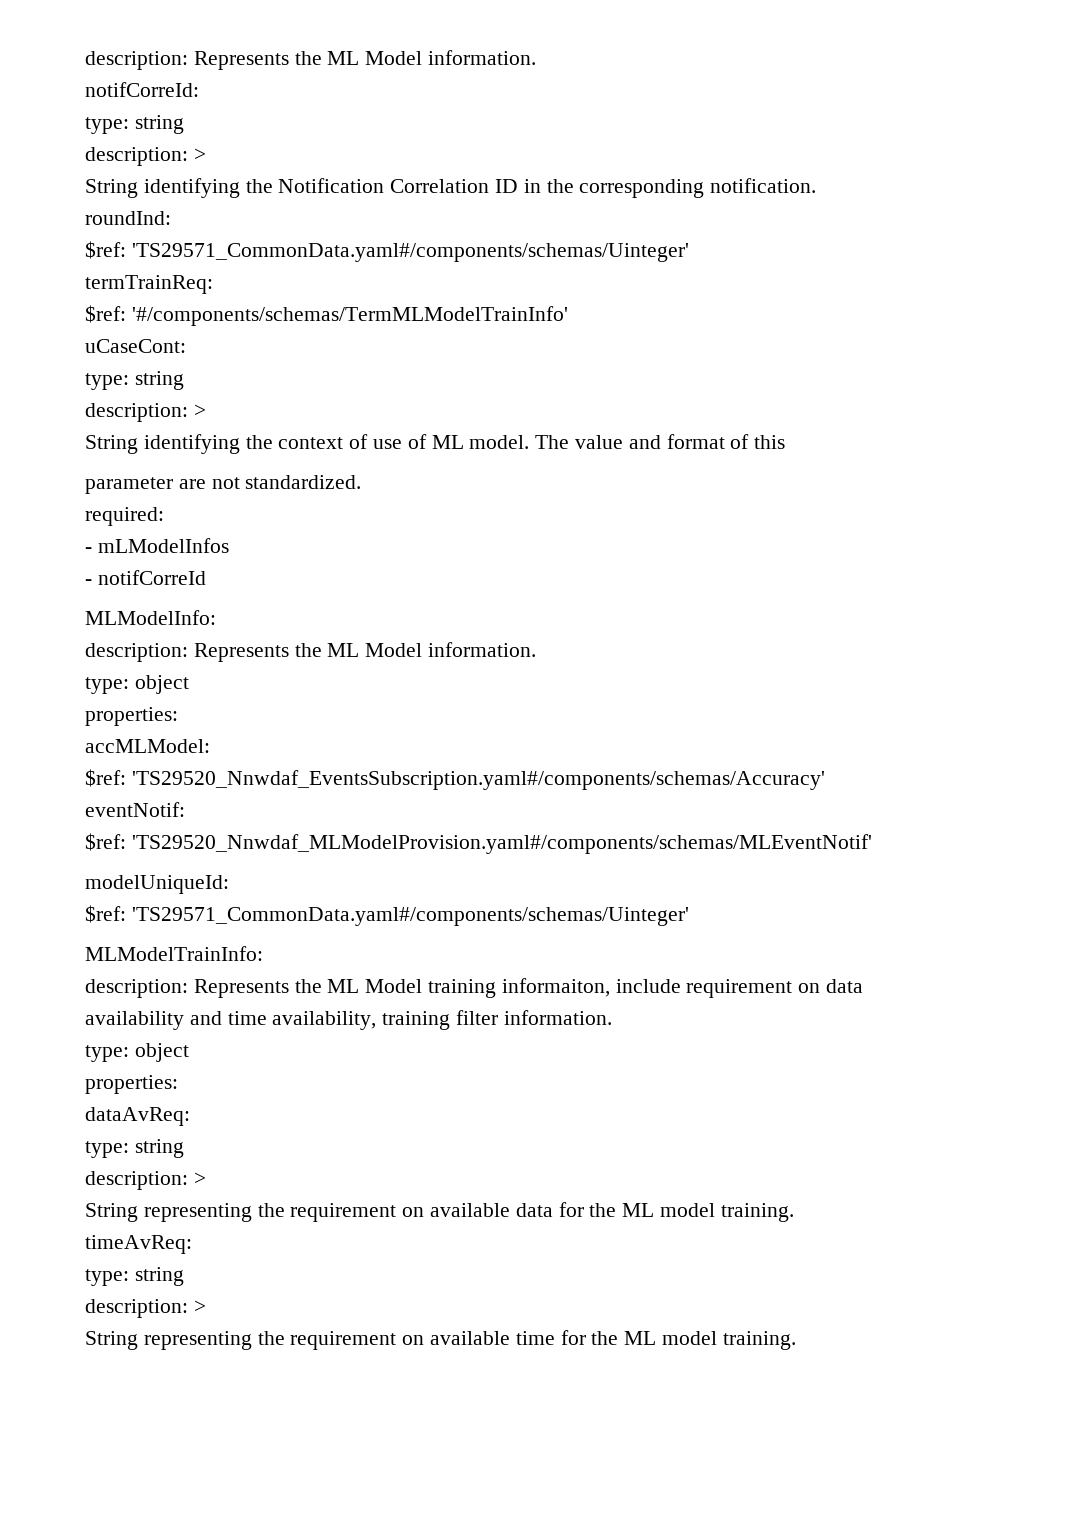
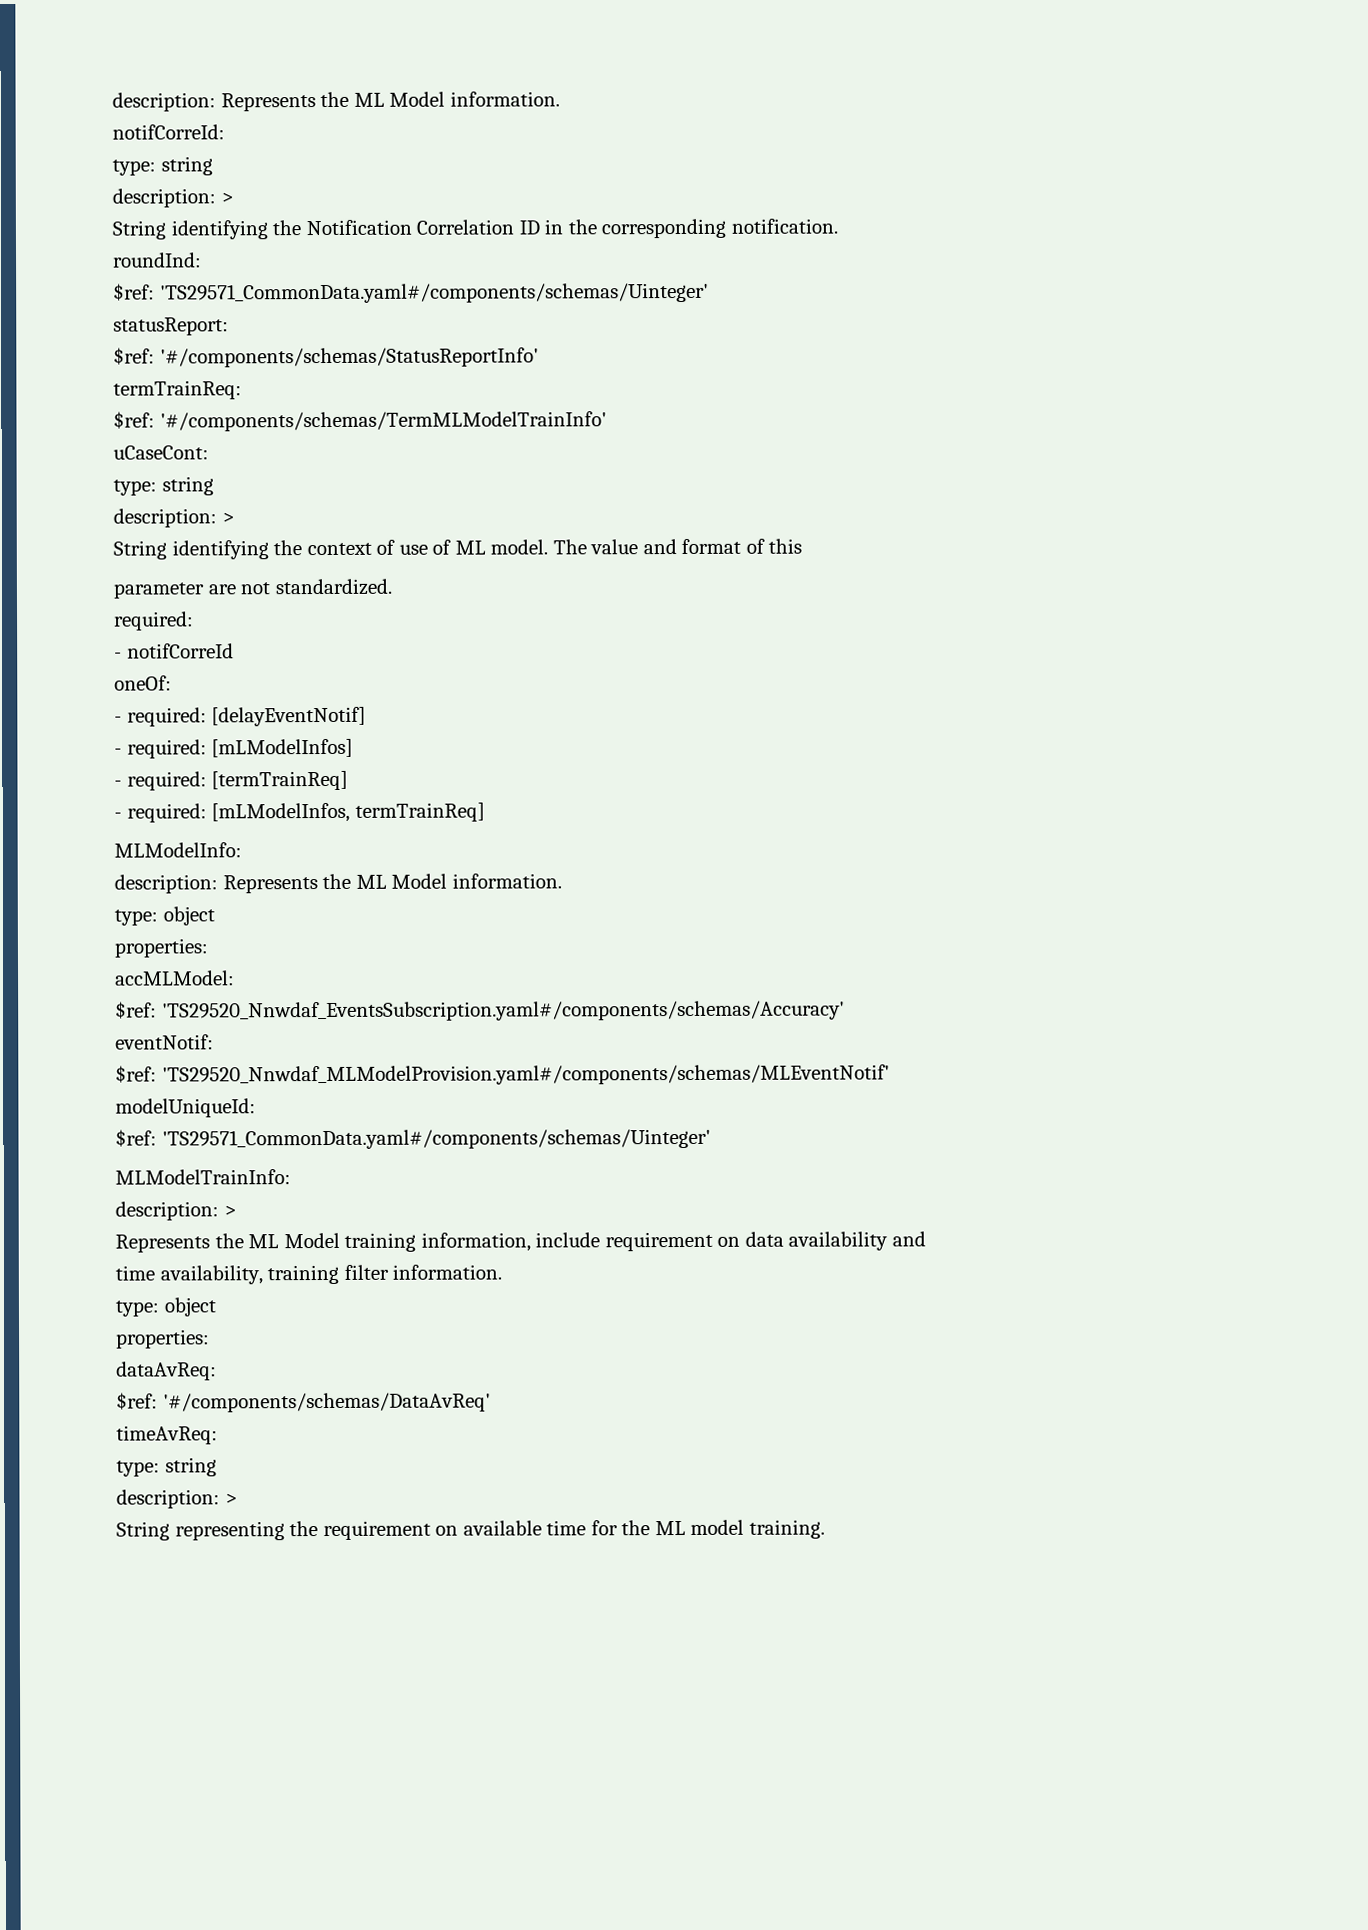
(689, 252) none -> [113,317,229,336] [113,347,539,368] // statusReport: // $ref: '#/components/schemas/StatusReportInfo'
[97,538,229,553] [85,570,206,585] mLModelInfos // - notifCorreId -> [126,643,234,659] [114,675,172,691] [114,706,367,727] [114,738,354,759] [114,770,349,791] [114,802,485,823] notifCorreId // oneOf: // - required: [delayEventNotif] // - required: [mLModelInfos] // - required: [termTrainReq] // - required: [mLModelInfos, termTrainReq]
(188, 988) none -> [223,1205,237,1217] > //
[501,978,610,997] informaiton, -> [420,1232,531,1252] information,
(222, 1018) none -> (926, 1239) //
[85,1139,184,1158] [85,1171,206,1190] [85,1202,794,1222] type: string // description: > // String representing the requirement on available data for the ML model training. -> [116,1392,491,1413] $ref: '#/components/schemas/DataAvReq'

